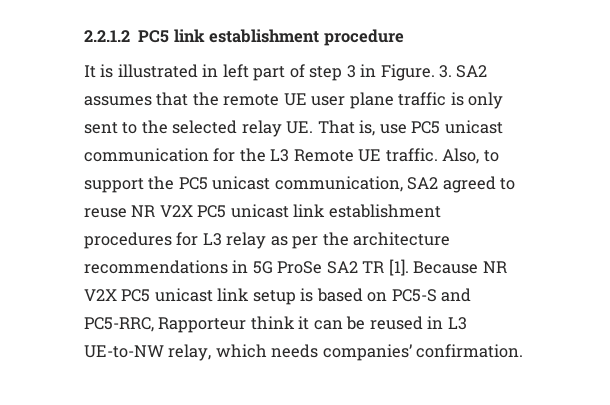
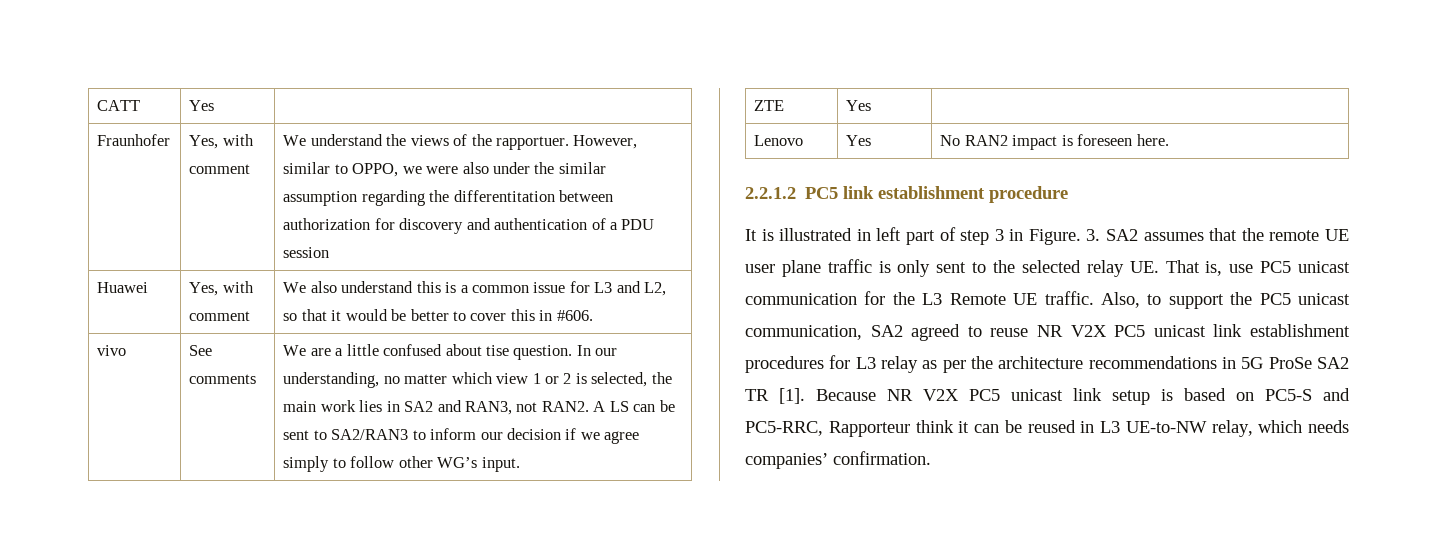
(84, 36) none -> [97,100,141,111] [189,100,215,111] [97,134,171,146] [189,134,254,149] [189,164,251,174] [283,134,638,150] [283,162,606,177] [283,190,614,206] [283,218,655,234] [283,247,330,258] [97,282,149,293] [189,281,254,296] [189,311,251,321] [283,281,667,296] [283,309,593,321] [97,345,127,356] [189,345,213,356] [189,374,257,384] [283,344,618,360] [283,372,672,388] [283,400,675,415] [283,428,640,444] [283,456,520,472] [754,100,785,111] [846,100,872,111] [754,135,804,146] [846,135,872,146] [940,134,1169,150] CATT | Yes | // Fraunhofer | Yes, with comment | We understand the views of the rapportuer. However, similar to OPPO, we were also under the similar assumption regarding the differentitation between authorization for discovery and authentication of a PDU session // Huawei | Yes, with comment | We also understand this is a common issue for L3 and L2, so that it would be better to cover this in #606. // vivo | See comments | We are a little confused about tise question. In our understanding, no matter which view 1 or 2 is selected, the main work lies in SA2 and RAN3, not RAN2. A LS can be sent to SA2/RAN3 to inform our decision if we agree simply to follow other WG’s input. // ZTE | Yes | // Lenovo | Yes | No RAN2 impact is foreseen here. //

